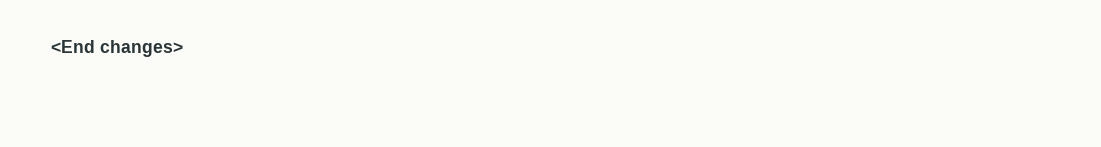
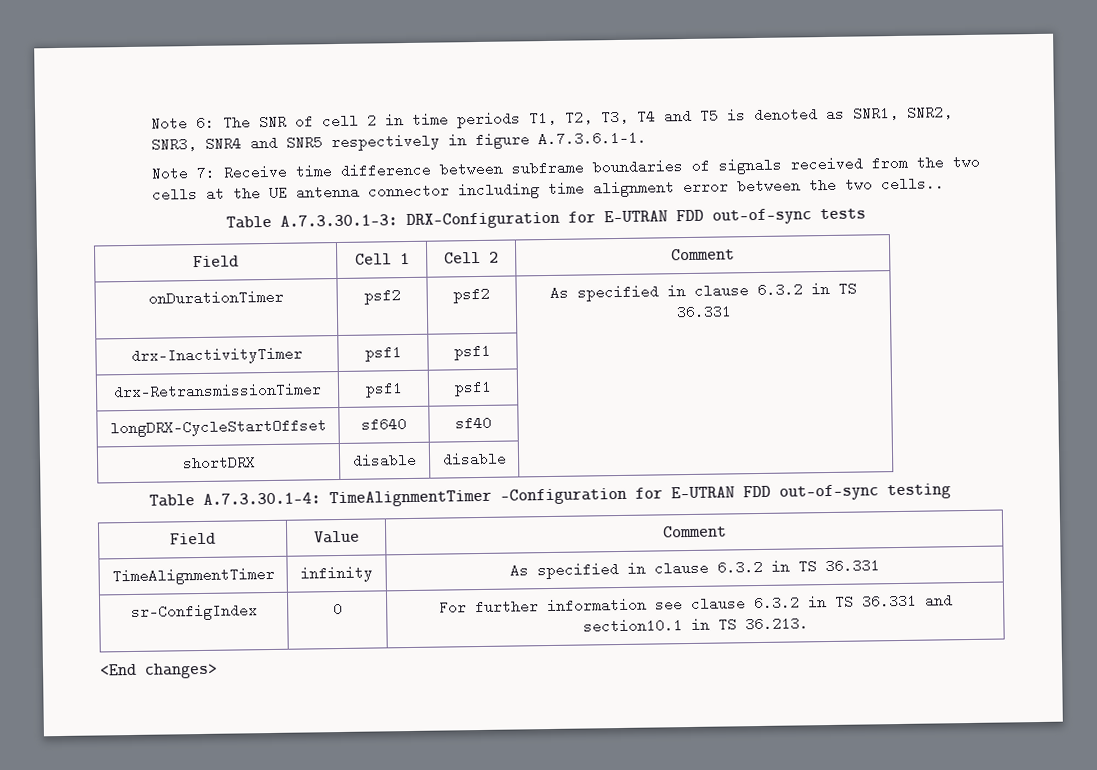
(51, 46) none -> [150,105,953,131] [150,130,647,152] [150,155,980,181] [151,176,945,202] [226,208,866,230] [193,255,239,268] [354,252,410,265] [444,251,499,264] [671,248,735,261] [148,289,284,306] [363,288,401,305] [453,286,490,304] [549,281,857,302] [675,304,732,320] [131,346,303,365] [364,345,402,362] [454,343,491,361] [113,382,322,400] [364,381,403,398] [454,379,492,397] [109,418,327,438] [361,417,407,432] [455,415,492,431] [181,455,256,471] [352,452,417,468] [441,451,507,467] [149,483,951,508] [170,532,216,545] [313,530,360,544] [662,525,727,538] [111,566,275,586] [300,565,373,583] [509,558,880,580] [130,603,258,622] [332,601,343,617] [438,593,953,615] [582,616,809,634] Note 6: The SNR of cell 2 in time periods T1, T2, T3, T4 and T5 is denoted as SNR1, SNR2, SNR3, SNR4 and SNR5 respectively in figure A.7.3.6.1-1. // Note 7: Receive time difference between subframe boundaries of signals received from the two cells at the UE antenna connector including time alignment error between the two cells.. // Table A.7.3.30.1-3: DRX-Configuration for E-UTRAN FDD out-of-sync tests // Field | Cell 1 | Cell 2 | Comment // onDurationTimer | psf2 | psf2 | As specified in clause 6.3.2 in TS 36.331 // drx-InactivityTimer | psf1 | psf1 | // drx-RetransmissionTimer | psf1 | psf1 | // longDRX-CycleStartOffset | sf640 | sf40 | // shortDRX | disable | disable | // Table A.7.3.30.1-4: TimeAlignmentTimer -Configuration for E-UTRAN FDD out-of-sync testing // Field | Value | Comment // TimeAlignmentTimer | infinity | As specified in clause 6.3.2 in TS 36.331 // sr-ConfigIndex | 0 | For further information see clause 6.3.2 in TS 36.331 and section10.1 in TS 36.213. //

